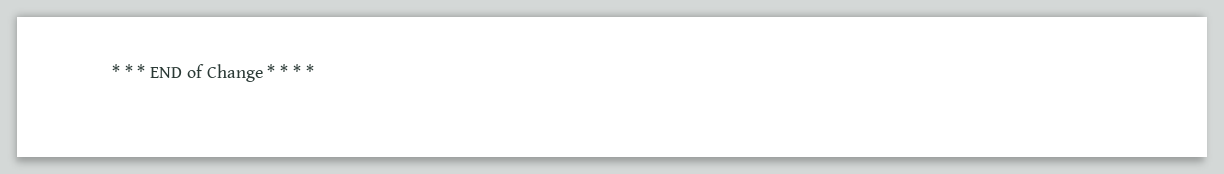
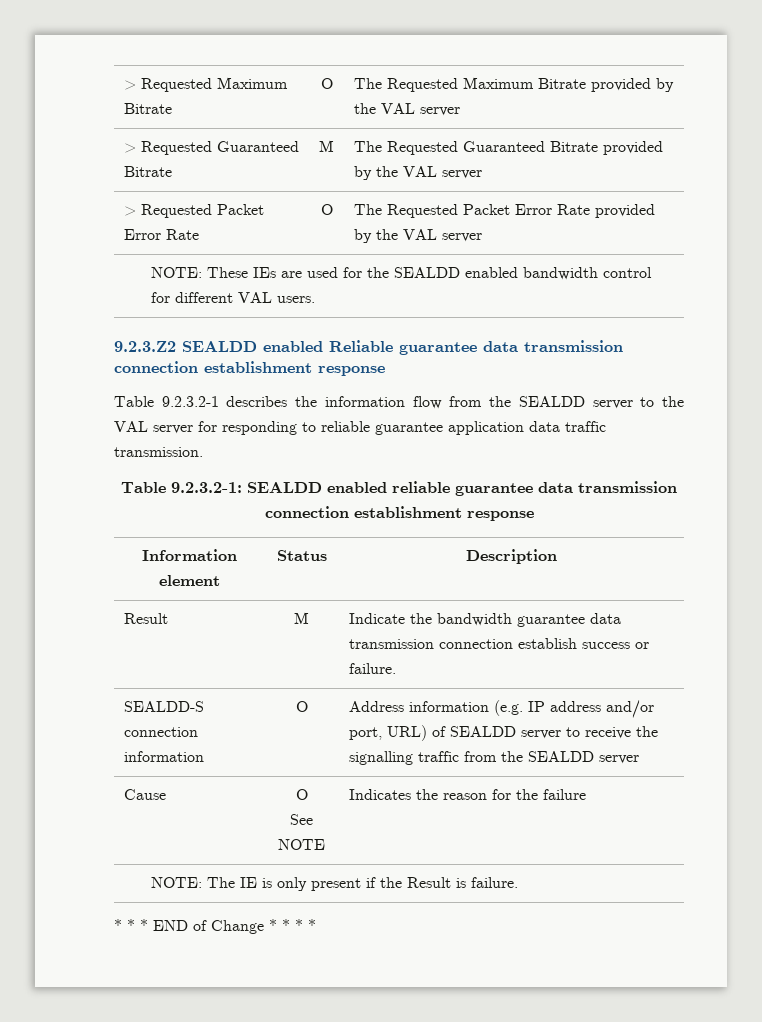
(112, 71) none -> [123,77,288,92] [123,103,172,114] [320,78,333,89] [353,77,674,92] [353,103,460,116] [123,141,299,155] [123,166,172,177] [319,140,334,152] [353,141,663,155] [353,166,482,180] [123,204,264,218] [123,229,199,240] [320,204,333,215] [353,204,655,218] [353,229,482,243] [150,267,652,280] [150,292,315,303] [114,340,623,355] [114,361,385,376] [114,396,685,409] [114,421,606,435] [114,447,203,457] [121,481,677,496] [264,506,534,521] [141,549,237,561] [158,575,220,586] [276,550,327,561] [466,549,557,564] [123,613,168,624] [294,612,309,624] [348,613,621,627] [348,638,649,649] [348,663,396,674] [123,701,204,712] [123,727,198,737] [123,751,204,762] [295,701,308,712] [348,700,654,718] [348,725,658,741] [348,751,639,765] [123,789,166,800] [295,789,308,800] [290,814,313,825] [278,839,325,850] [348,789,586,800] [150,877,518,891] > Requested Maximum Bitrate | O | The Requested Maximum Bitrate provided by the VAL server // > Requested Guaranteed Bitrate | M | The Requested Guaranteed Bitrate provided by the VAL server // > Requested Packet Error Rate | O | The Requested Packet Error Rate provided by the VAL server // NOTE: These IEs are used for the SEALDD enabled bandwidth control for different VAL users. // 9.2.3.Z2 SEALDD enabled Reliable guarantee data transmission connection establishment response // Table 9.2.3.2-1 describes the information flow from the SEALDD server to the VAL server for responding to reliable guarantee application data traffic transmission. // Table 9.2.3.2-1: SEALDD enabled reliable guarantee data transmission connection establishment response // Information element | Status | Description // Result | M | Indicate the bandwidth guarantee data transmission connection establish success or failure. // SEALDD-S connection information | O | Address information (e.g. IP address and/or port, URL) of SEALDD server to receive the signalling traffic from the SEALDD server // Cause | O // See NOTE | Indicates the reason for the failure // NOTE: The IE is only present if the Result is failure. //

